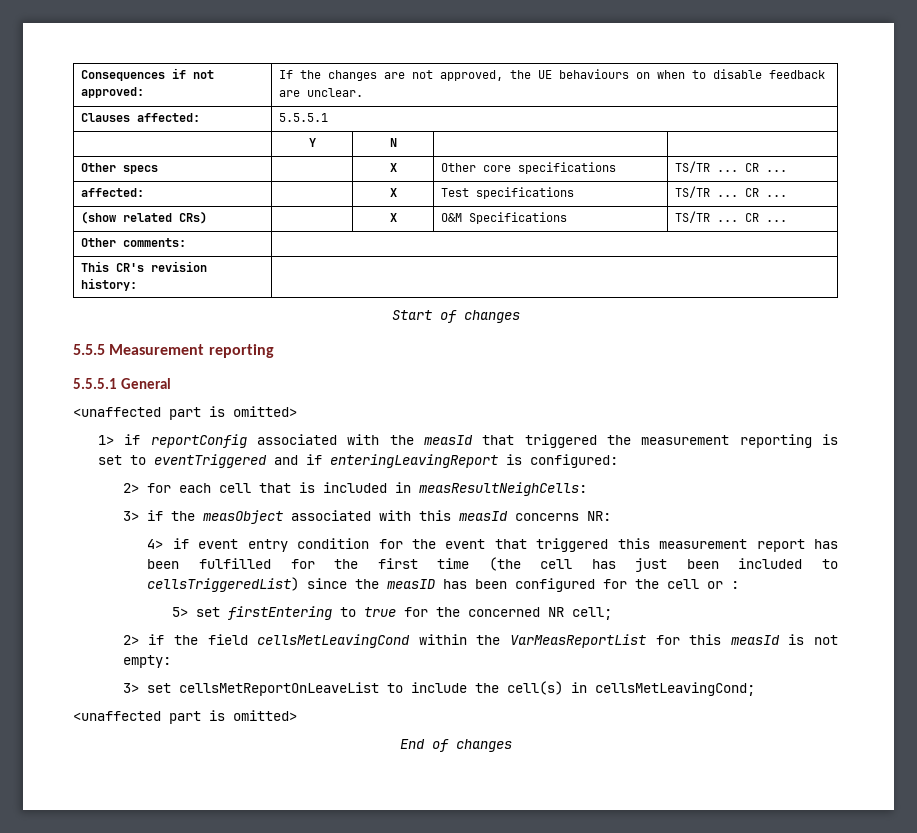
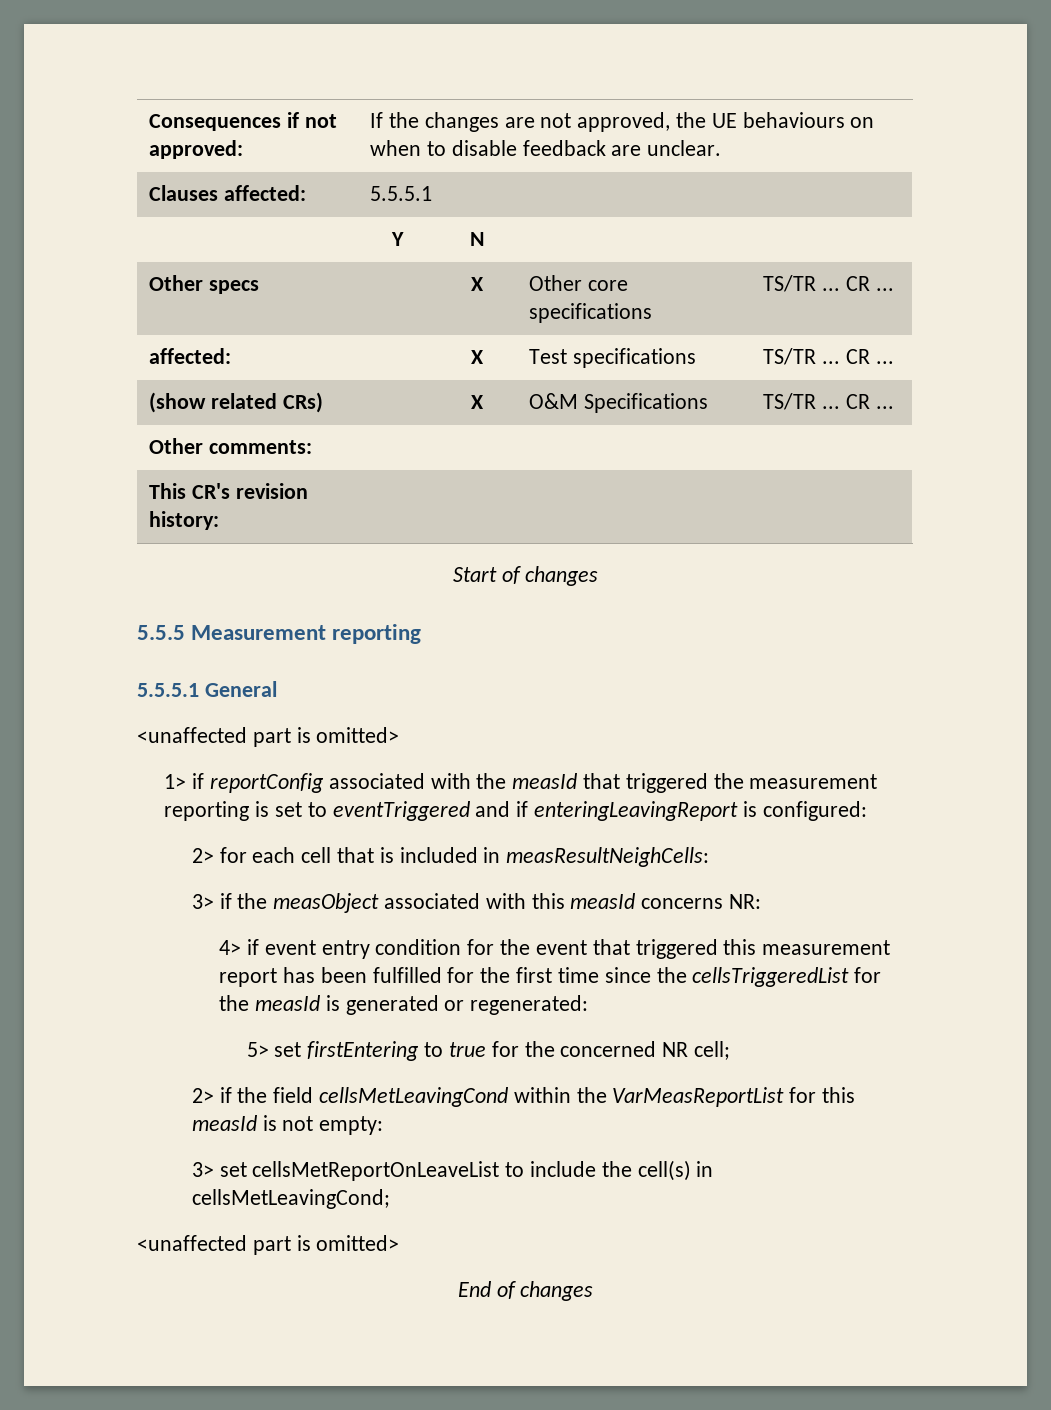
[488,557,839,572] [147,577,740,592] (the cell has just been included to cellsTriggeredList) since the measID has been configured for the cell or : -> [604,967,882,987] [219,995,589,1015] since the cellsTriggeredList for the measId is generated or regenerated:

